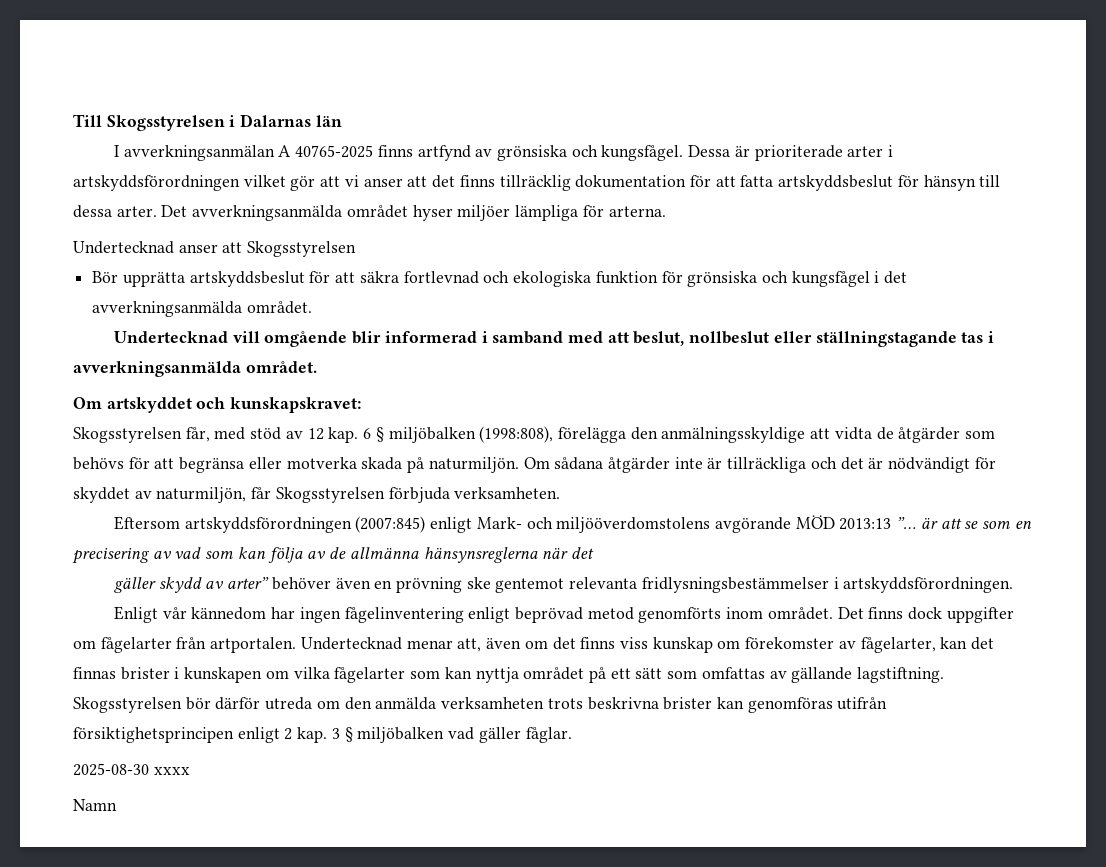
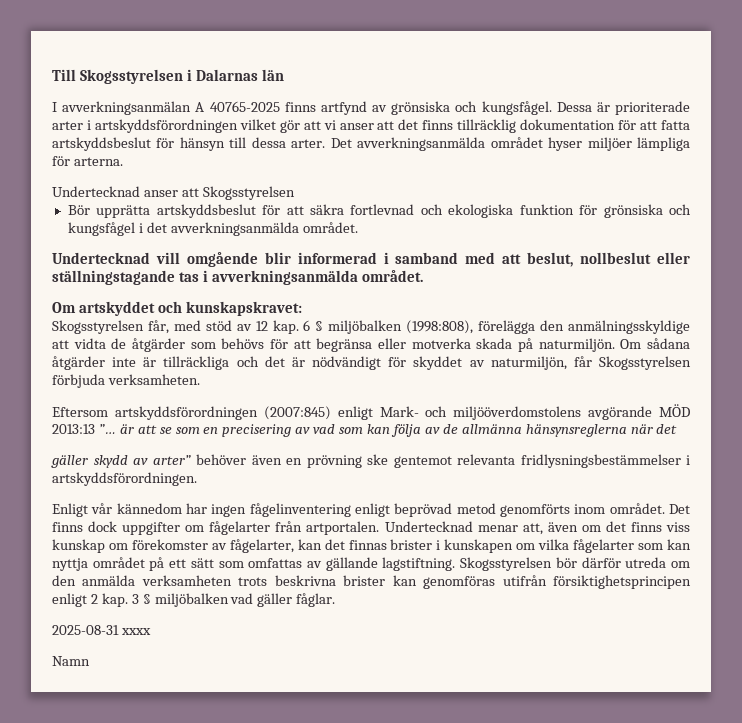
[73,763,149,776] 2025-08-30 -> [52,625,119,635] 2025-08-31

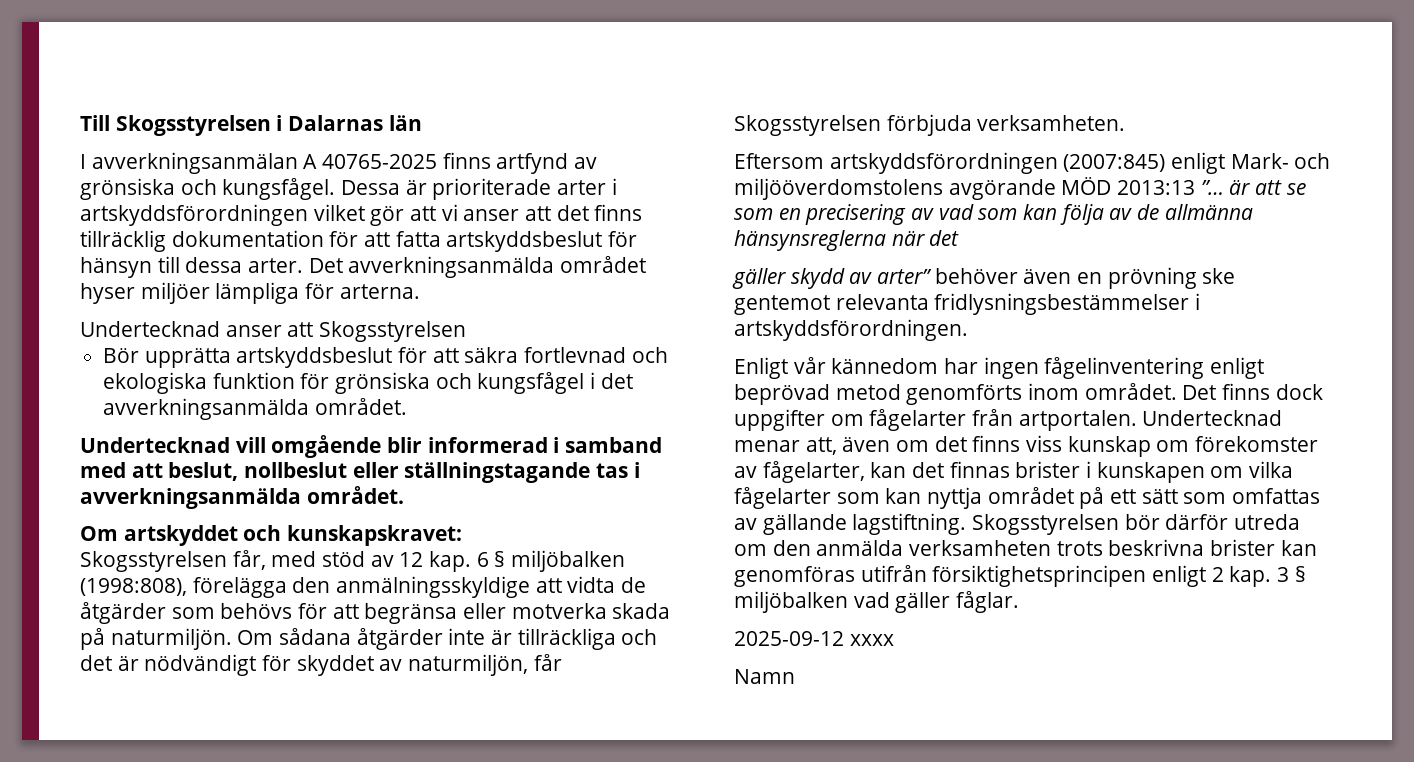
[52,625,119,635] 2025-08-31 -> [734,631,844,646] 2025-09-12

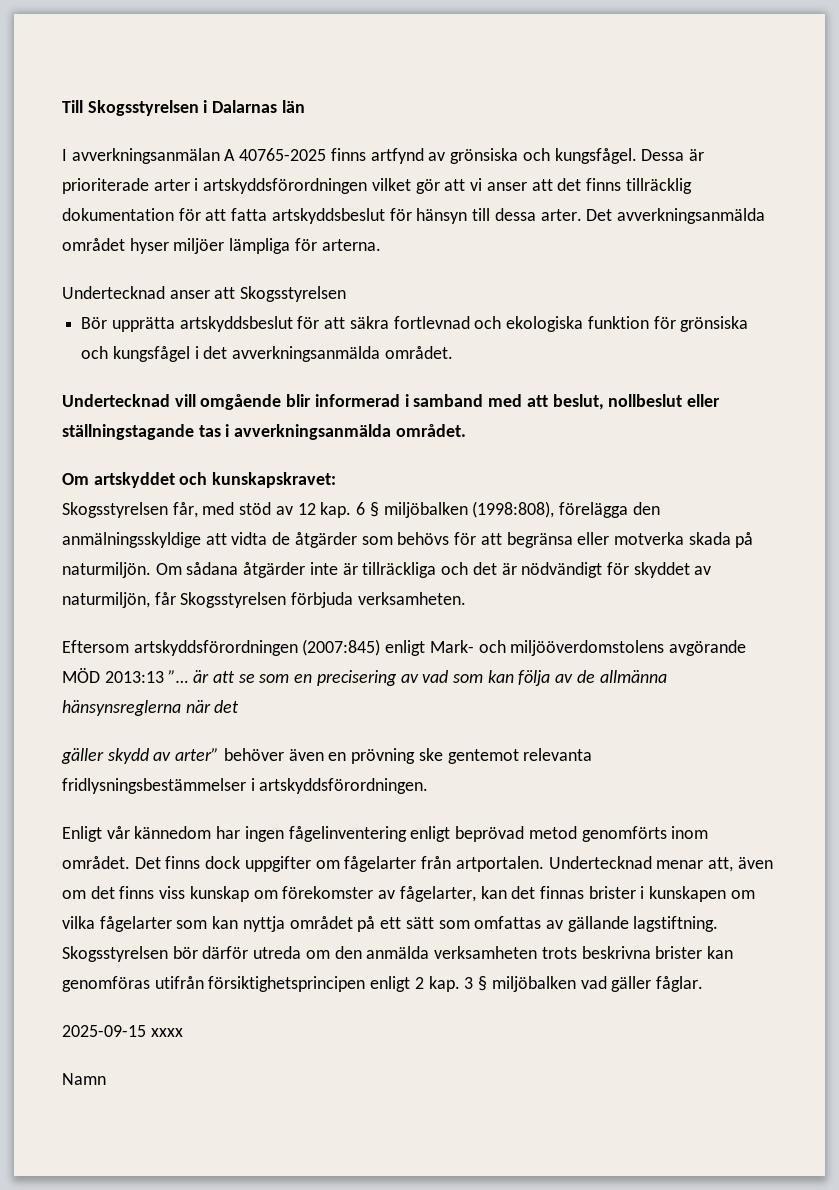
[734,631,844,646] 2025-09-12 -> [62,1025,146,1037] 2025-09-15

